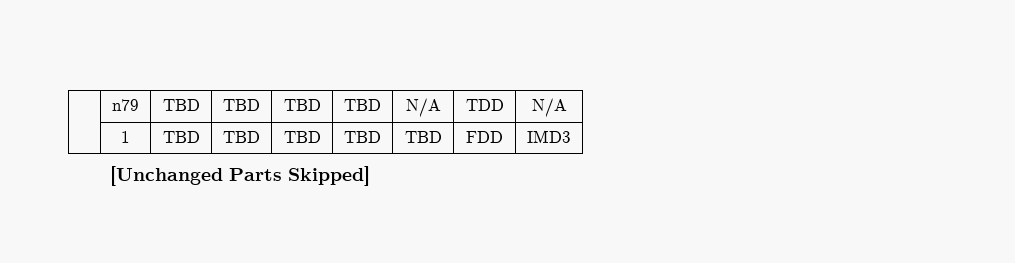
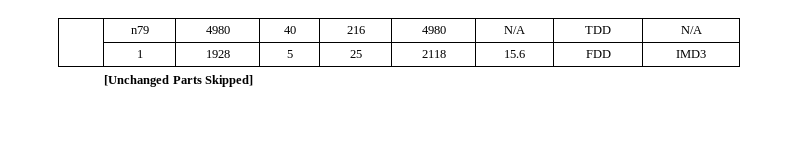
[162,99,200,111] [223,99,260,111] [283,99,321,111] [344,99,381,111] TBD | TBD | TBD | TBD -> [205,26,230,34] [283,26,296,34] [346,26,365,34] [421,26,446,34] 4980 | 40 | 216 | 4980
[162,131,200,143] [223,131,260,143] [283,131,321,143] [344,131,381,143] [404,131,442,143] TBD | TBD | TBD | TBD | TBD -> [205,50,230,58] [286,50,293,58] [349,50,362,58] [421,50,446,58] [504,50,525,58] 1928 | 5 | 25 | 2118 | 15.6

